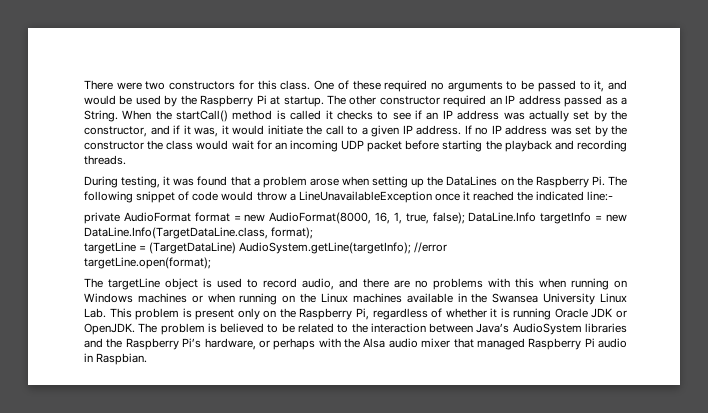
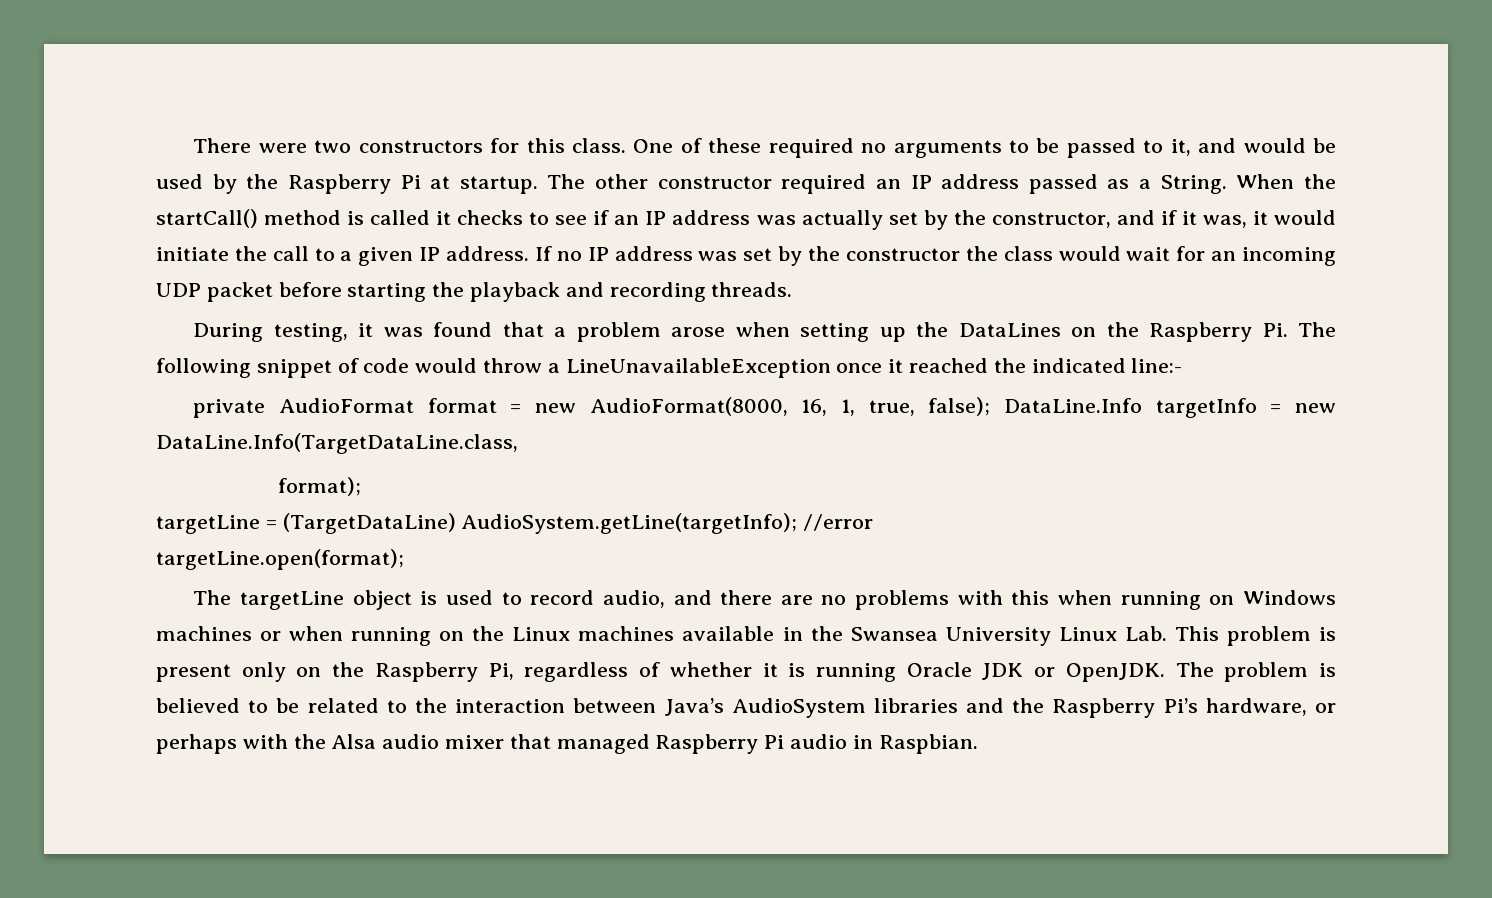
(268, 233) none -> (518, 443) //

